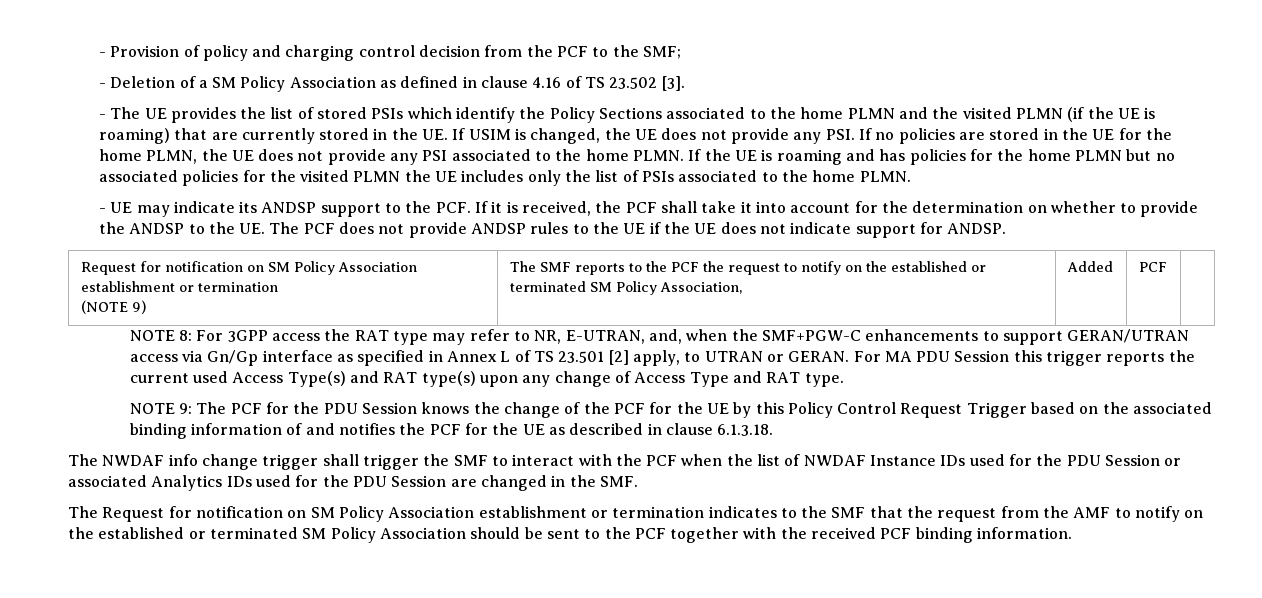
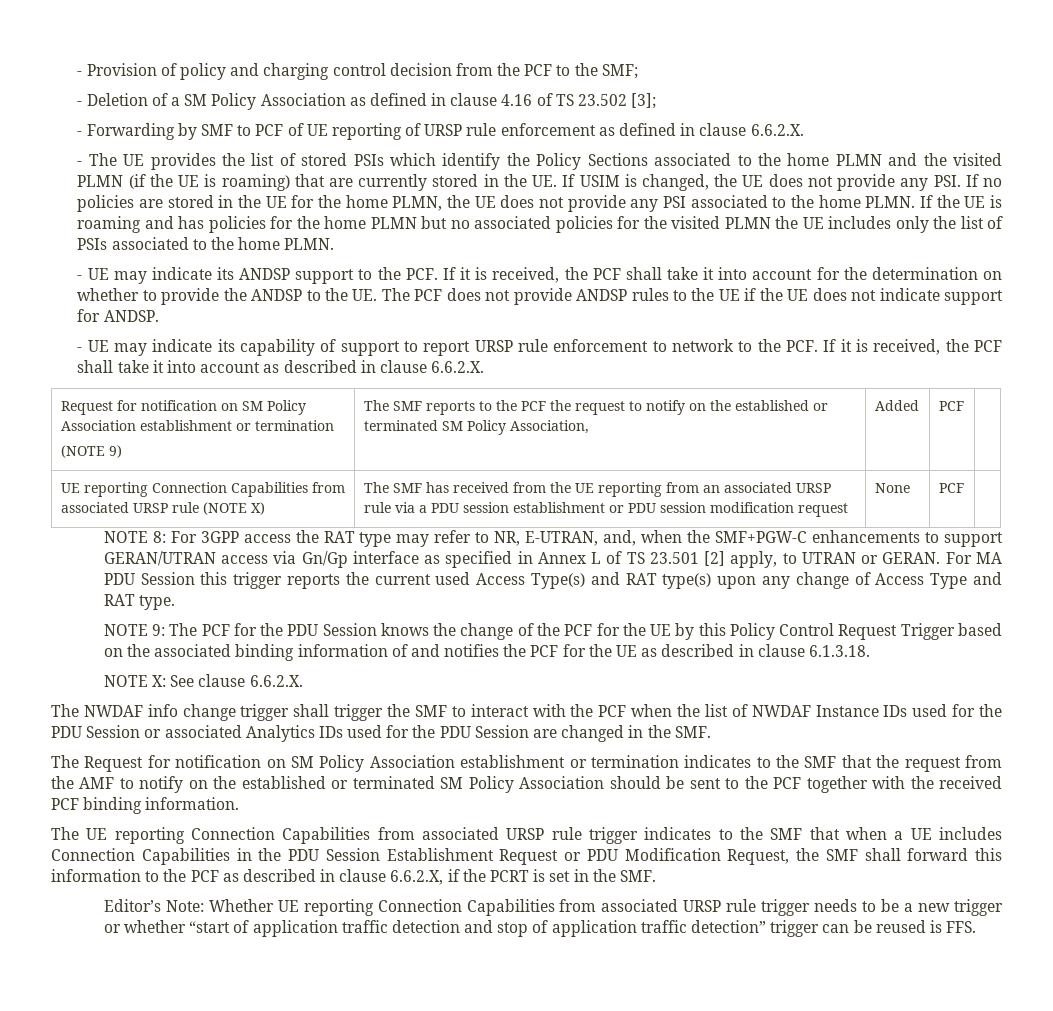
[661,76,685,91] [3]. -> [631,93,657,109] [77,123,804,140] [3]; // - Forwarding by SMF to PCF of UE reporting of URSP rule enforcement as defined in clause 6.6.2.X.
(1007, 228) none -> [77,339,1003,356] [77,360,485,373] // - UE may indicate its capability of support to report URSP rule enforcement to network to the PCF. If it is received, the PCF shall take it into account as described in clause 6.6.2.X.
(1167, 267) none -> [60,482,345,497] [60,502,265,515] [363,482,831,497] [363,502,848,517] [874,483,910,493] [938,483,964,493] // UE reporting Connection Capabilities from associated URSP rule (NOTE X) | The SMF has received from the UE reporting from an associated URSP rule via a PDU session establishment or PDU session modification request | None | PCF |
(774, 430) none -> [103,674,303,687] // NOTE X: See clause 6.6.2.X.
(1073, 533) none -> [51,827,1003,844] [51,848,1002,865] [51,869,656,885] [103,899,1004,916] [103,920,977,937] // The UE reporting Connection Capabilities from associated URSP rule trigger indicates to the SMF that when a UE includes Connection Capabilities in the PDU Session Establishment Request or PDU Modification Request, the SMF shall forward this information to the PCF as described in clause 6.6.2.X, if the PCRT is set in the SMF. // Editor’s Note: Whether UE reporting Connection Capabilities from associated URSP rule trigger needs to be a new trigger or whether “start of application traffic detection and stop of application traffic detection” trigger can be reused is FFS.

